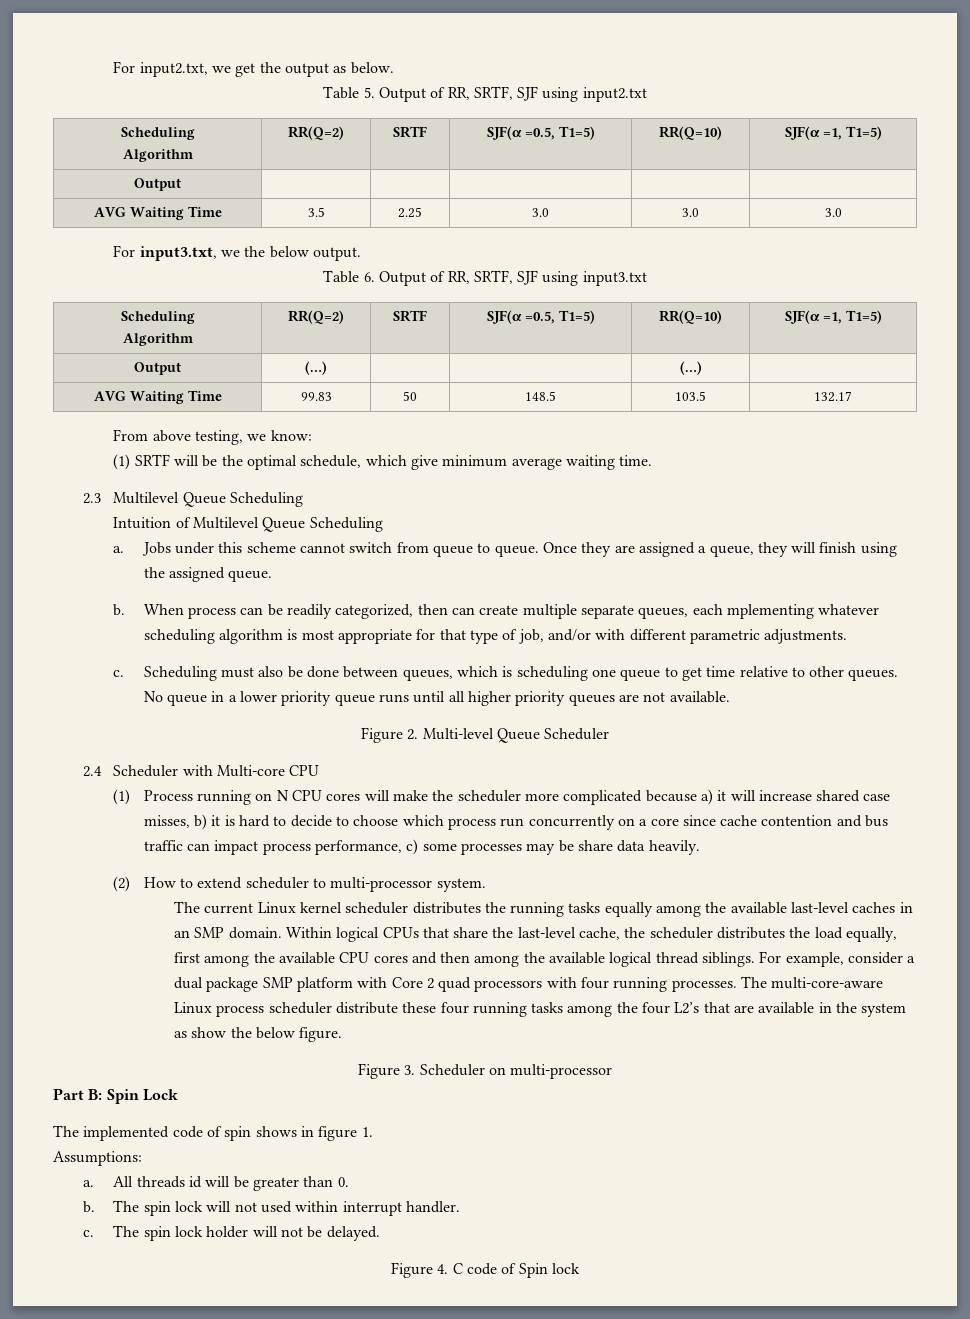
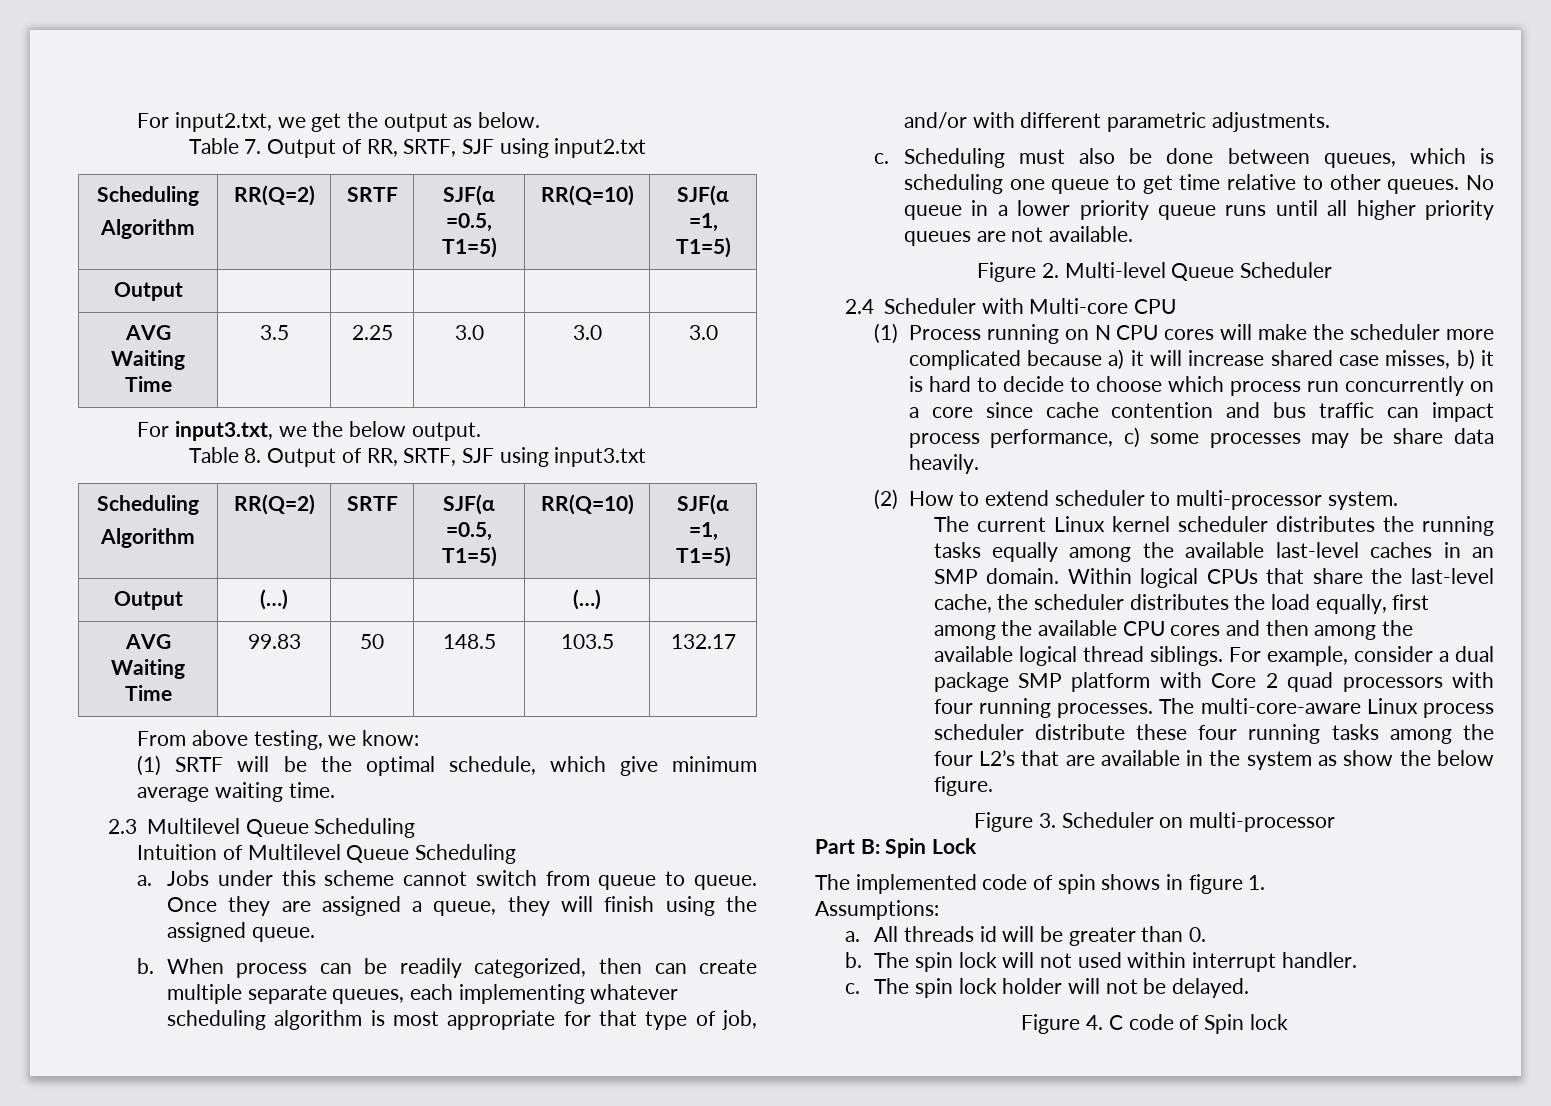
[363,87,375,98] 5. -> [244,139,262,154] 7.
[363,272,375,282] 6. -> [244,448,262,463] 8.
[726,604,814,619] mplementing -> [458,984,585,1004] implementing

